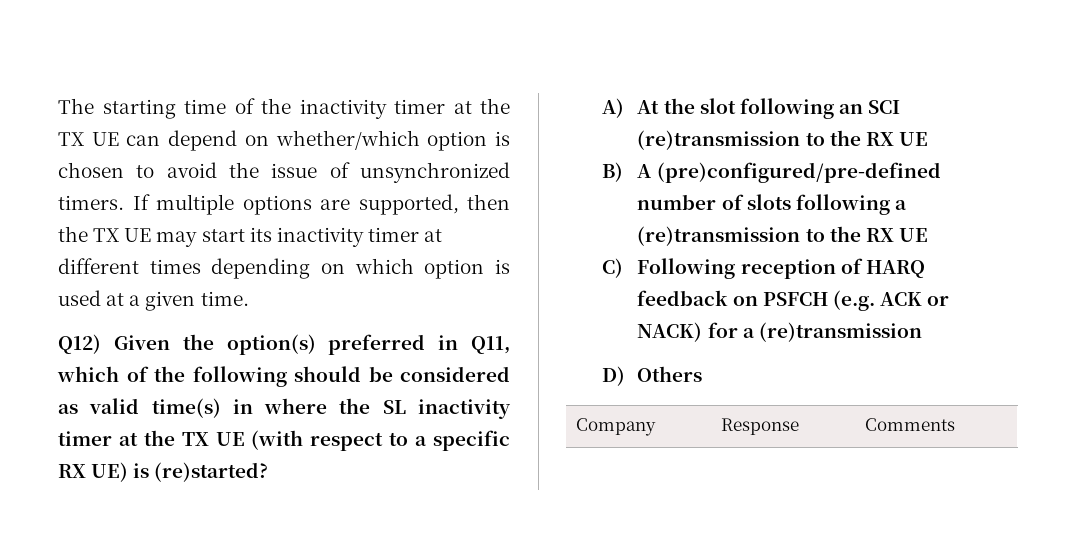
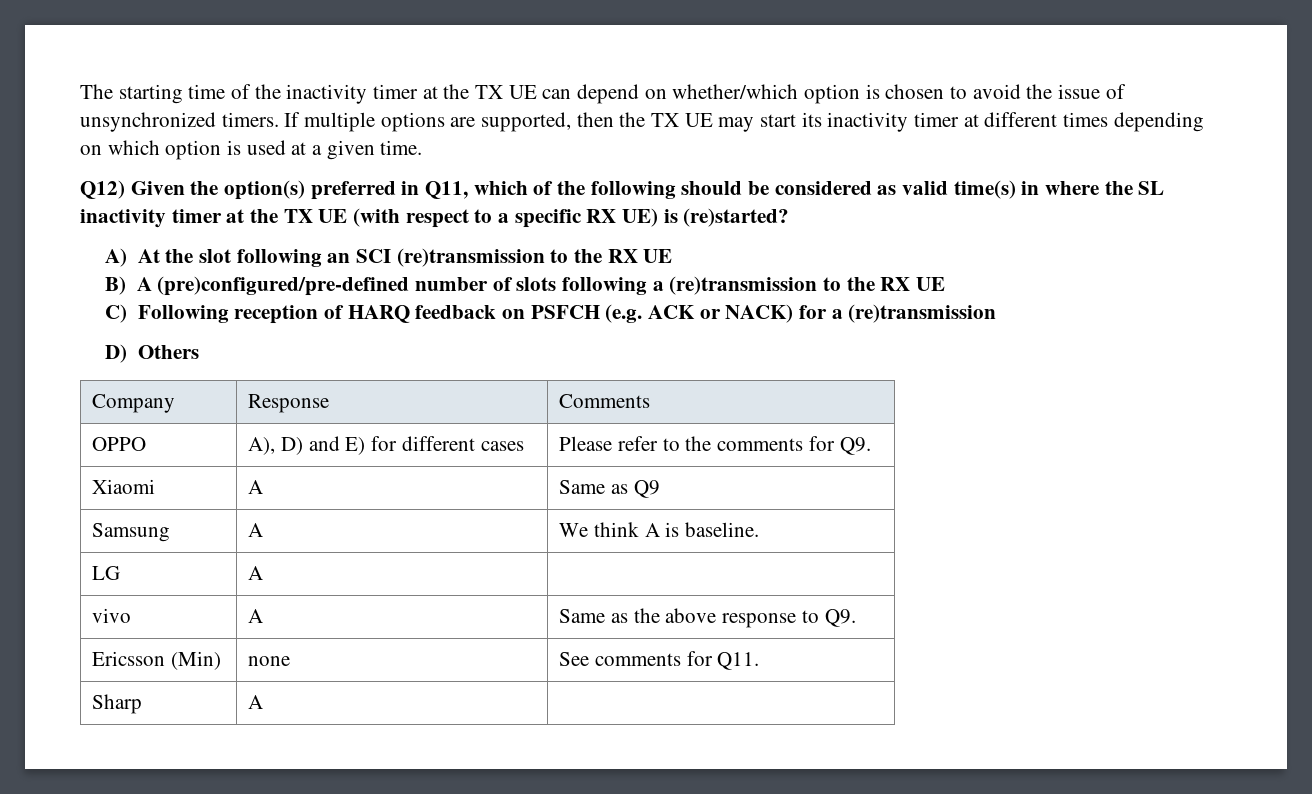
(956, 424) none -> [92,437,147,451] [248,436,524,455] [559,436,871,455] [92,479,156,494] [248,480,264,494] [559,480,660,498] [92,523,171,542] [248,523,264,537] [559,522,760,537] [92,566,121,580] [248,566,264,580] [92,608,132,623] [248,609,264,623] [559,608,856,628] [92,651,222,670] [248,656,291,666] [559,651,760,670] [92,694,143,714] [248,695,264,709] // OPPO | A), D) and E) for different cases | Please refer to the comments for Q9. // Xiaomi | A | Same as Q9 // Samsung | A | We think A is baseline. // LG | A | // vivo | A | Same as the above response to Q9. // Ericsson (Min) | none | See comments for Q11. // Sharp | A |

